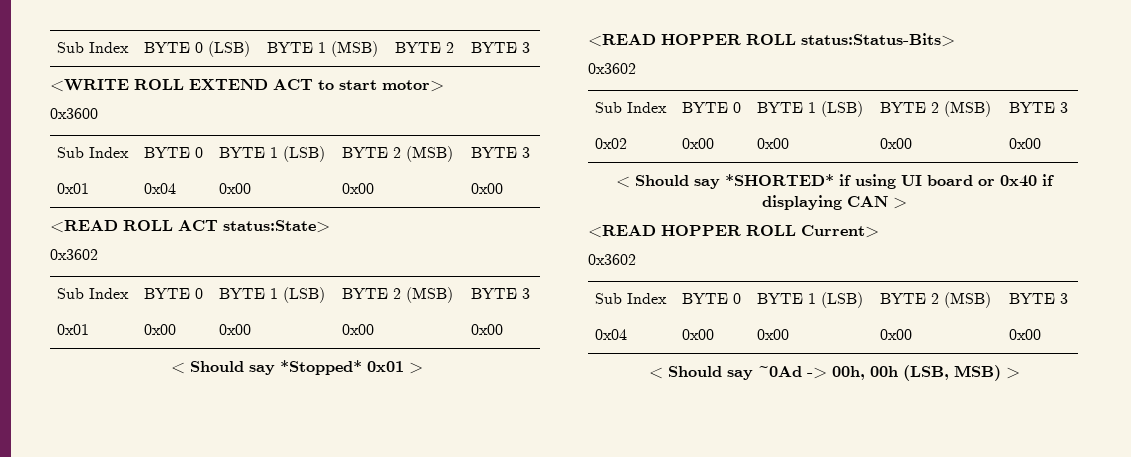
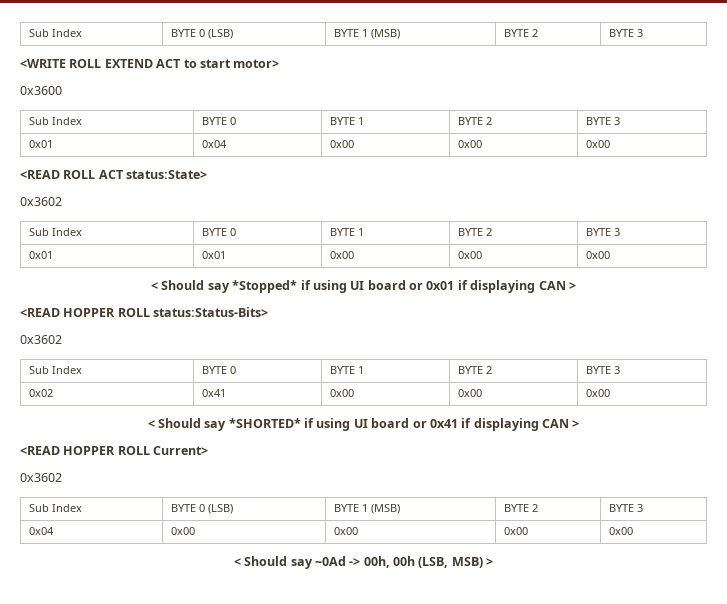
[283,146,326,162] [342,146,454,162] (LSB) | BYTE 2 (MSB) -> [457,117,492,125] | BYTE 2
[283,287,326,303] [342,287,454,303] [471,288,531,299] [57,324,90,335] [144,324,177,335] (LSB) | BYTE 2 (MSB) | BYTE 3 // 0x01 | 0x00 -> [457,228,492,236] [585,228,620,236] [28,251,53,259] [201,251,226,259] | BYTE 2 | BYTE 3 // 0x01 | 0x01
[366,361,404,372] 0x01 -> [300,280,566,293] if using UI board or 0x01 if displaying CAN
[821,101,864,117] [880,101,992,117] (LSB) | BYTE 2 (MSB) -> [457,366,492,374] | BYTE 2
[682,138,715,149] 0x00 -> [201,389,226,397] 0x41
[1000,175,1037,187] 0x40 -> [429,419,458,428] 0x41
[757,292,864,308] [880,292,992,308] | BYTE 1 (LSB) | BYTE 2 (MSB) -> [207,504,233,514] [333,504,400,514] [503,504,538,512] (LSB) | BYTE 1 (MSB) | BYTE 2

